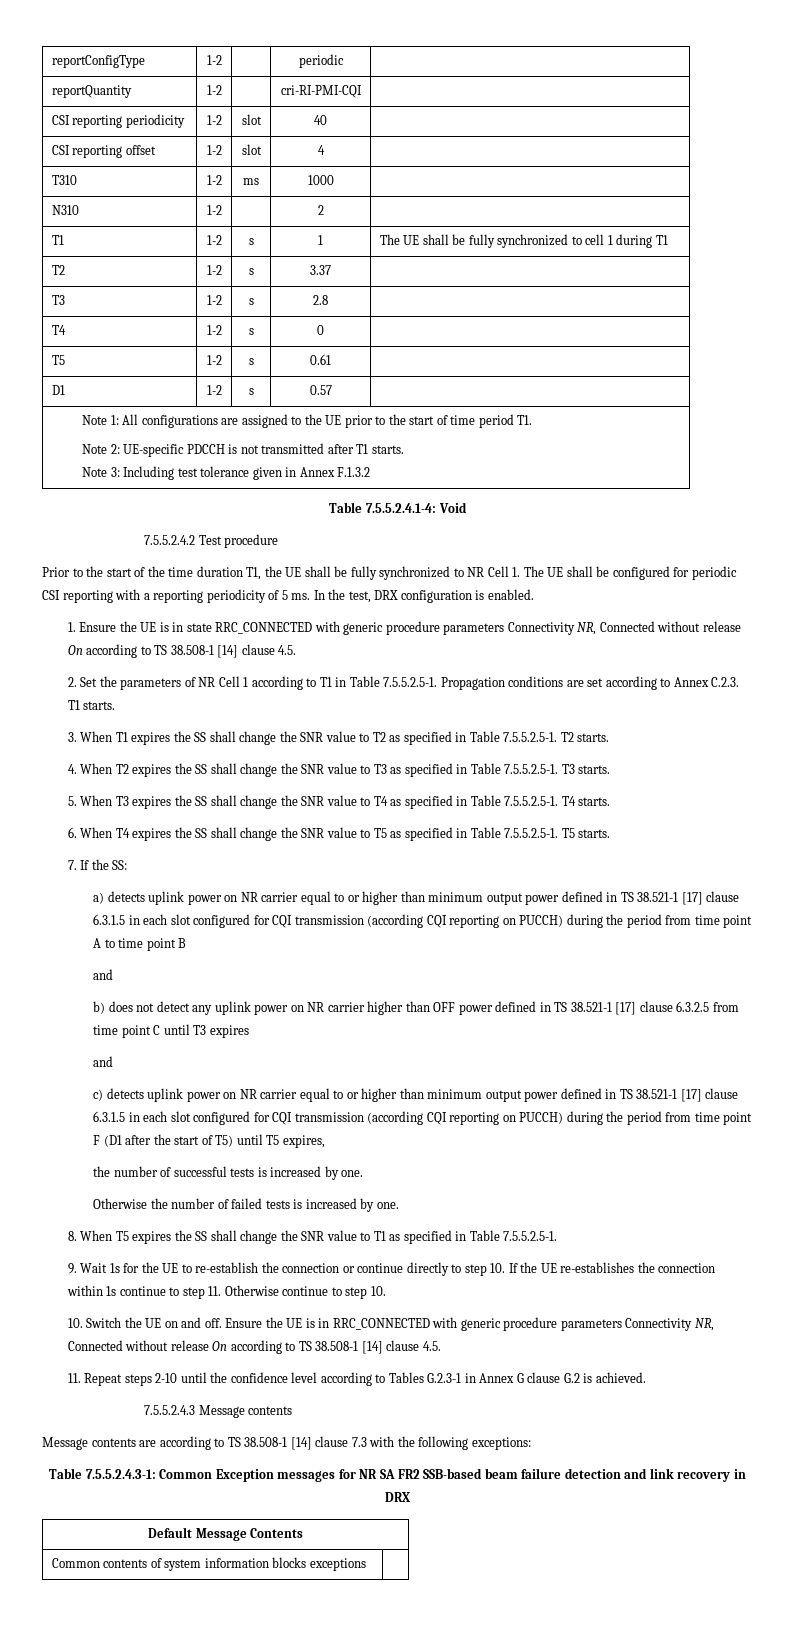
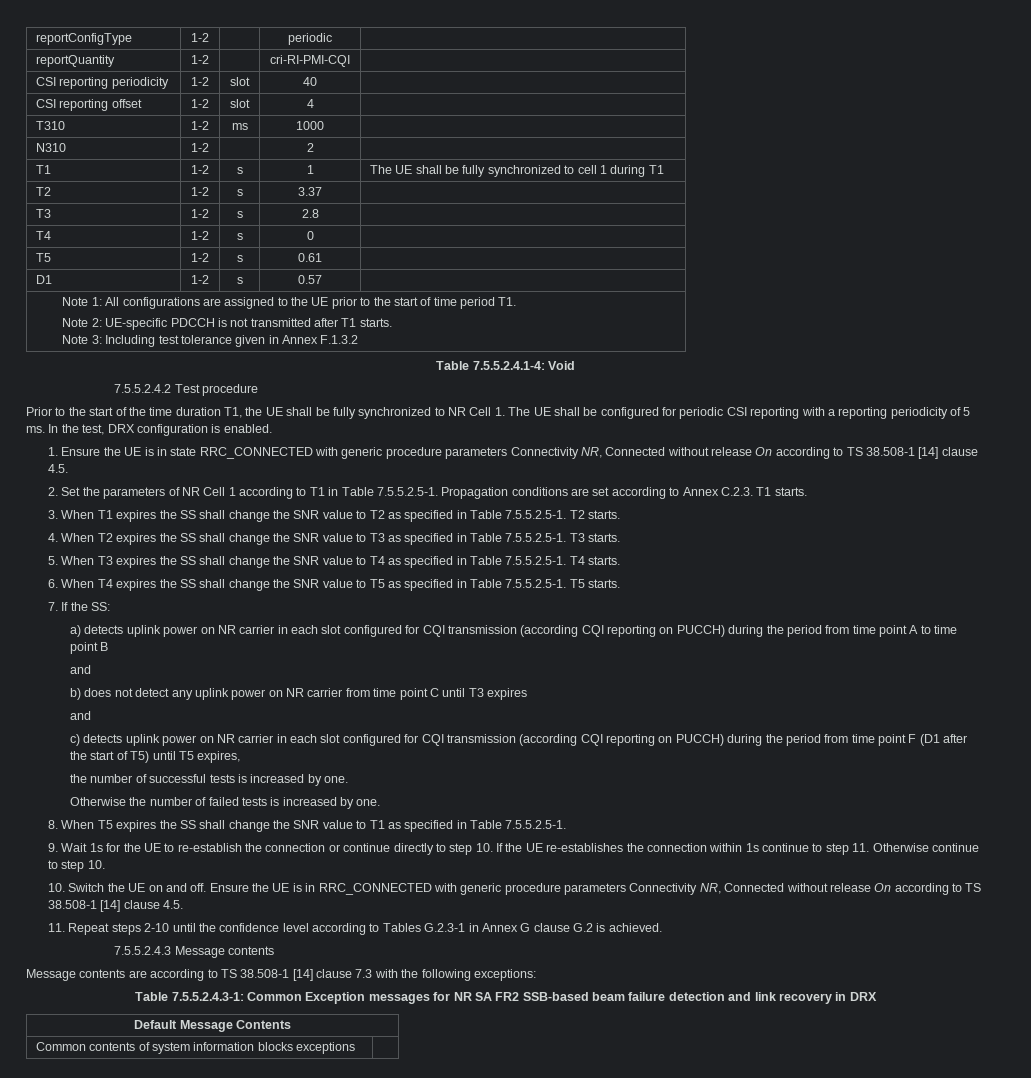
[300,891,740,905] [93,914,126,925] equal to or higher than minimum output power defined in TS 38.521-1 [17] clause 6.3.1.5 -> (275, 629) none
[367,1001,710,1015] higher than OFF power defined in TS 38.521-1 [17] clause 6.3.2.5 -> (343, 692) none
[299,1088,739,1102] [93,1111,126,1122] equal to or higher than minimum output power defined in TS 38.521-1 [17] clause 6.3.1.5 -> (274, 738) none

